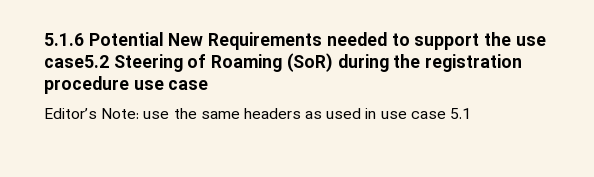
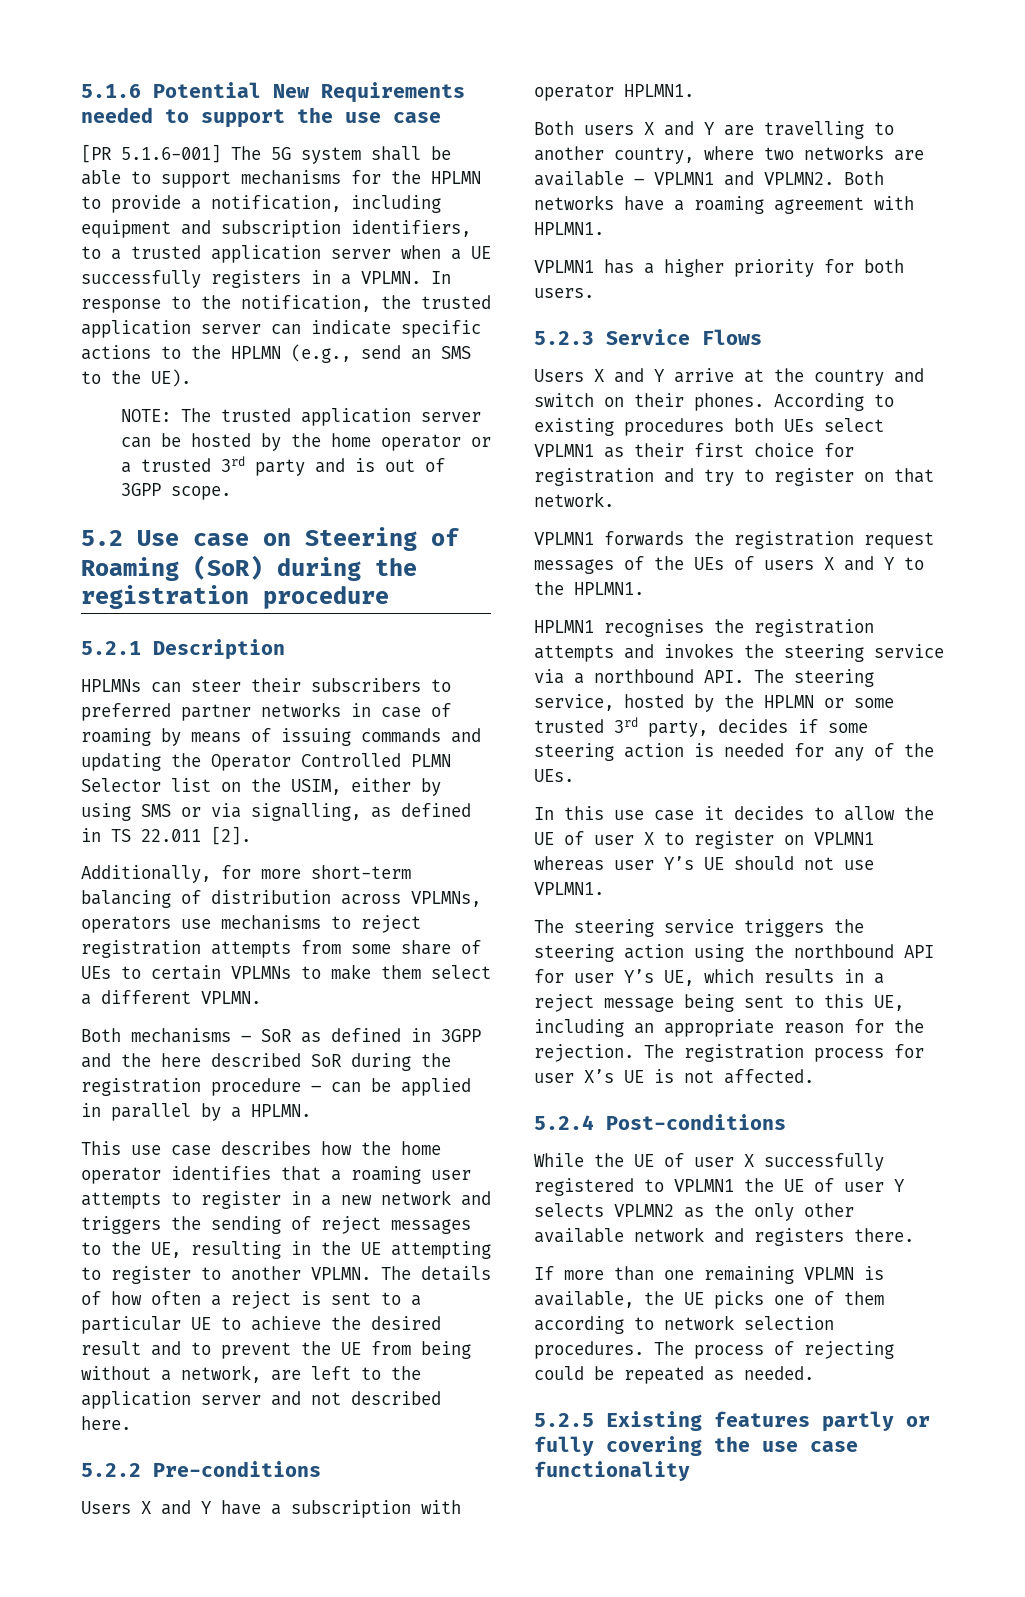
[44,55,109,68] case5.2 -> [393,112,441,123] [81,144,451,164] [81,170,481,188] [81,195,441,213] [81,220,471,238] [81,245,491,263] [81,270,451,288] [81,295,491,313] [81,320,481,338] [81,344,471,363] [81,369,191,387] [120,408,481,426] [120,433,491,451] [120,456,445,476] [120,483,231,500] [81,530,291,546] case // [PR 5.1.6-001] The 5G system shall be able to support mechanisms for the HPLMN to provide a notification, including equipment and subscription identifiers, to a trusted application server when a UE successfully registers in a VPLMN. In response to the notification, the trusted application server can indicate specific actions to the HPLMN (e.g., send an SMS to the UE). // NOTE: The trusted application server can be hosted by the home operator or a trusted 3rd party and is out of 3GPP scope. // 5.2 Use case on
[133,80,209,90] [44,108,472,119] use case // Editor’s Note: use the same headers as used in use case 5.1 -> [81,639,285,660] [81,678,451,693] [81,702,451,721] [81,728,481,746] [81,753,451,771] [81,778,441,796] [81,803,471,821] [81,826,251,845] [81,865,411,883] [81,890,481,908] [81,915,421,933] [81,940,481,958] [81,964,491,980] [81,990,261,1005] [81,1028,481,1043] [81,1053,451,1071] [81,1078,471,1096] [81,1103,311,1121] [81,1141,441,1156] [81,1166,471,1184] [81,1190,491,1209] [81,1216,471,1234] [81,1241,491,1259] [81,1266,491,1284] [81,1291,421,1309] [81,1316,441,1334] [81,1341,471,1359] [81,1365,421,1383] [81,1391,441,1409] [81,1416,131,1430] [81,1461,321,1477] [81,1500,461,1518] [534,84,694,101] [534,121,894,139] [534,145,924,164] [534,171,884,186] [534,195,914,214] [534,222,604,235] [534,259,904,277] [534,288,594,298] [534,329,762,345] [534,368,924,386] [534,393,894,411] [534,418,884,436] [534,443,854,458] [534,468,934,486] [534,492,614,507] [534,531,934,549] [534,556,924,574] [534,581,644,595] [534,619,874,637] [534,643,944,662] [534,669,874,687] [534,694,894,712] [534,717,868,737] [534,743,934,761] [534,769,574,782] [534,806,934,821] [534,831,874,849] [534,856,874,871] [534,882,604,895] [534,919,864,937] [534,944,934,962] [534,969,884,986] [534,994,904,1012] [534,1019,924,1037] [534,1044,924,1062] [534,1069,814,1084] [534,1114,786,1130] [534,1153,884,1171] [534,1178,905,1196] [534,1203,854,1221] [534,1227,914,1246] [534,1266,884,1284] [534,1290,884,1309] [534,1315,834,1334] [534,1341,894,1359] [534,1366,814,1384] [534,1411,930,1432] [534,1436,858,1456] [534,1461,690,1481] // 5.2.1 Description // HPLMNs can steer their subscribers to preferred partner networks in case of roaming by means of issuing commands and updating the Operator Controlled PLMN Selector list on the USIM, either by using SMS or via signalling, as defined in TS 22.011 [2]. // Additionally, for more short-term balancing of distribution across VPLMNs, operators use mechanisms to reject registration attempts from some share of UEs to certain VPLMNs to make them select a different VPLMN. // Both mechanisms – SoR as defined in 3GPP and the here described SoR during the registration procedure – can be applied in parallel by a HPLMN. // This use case describes how the home operator identifies that a roaming user attempts to register in a new network and triggers the sending of reject messages to the UE, resulting in the UE attempting to register to another VPLMN. The details of how often a reject is sent to a particular UE to achieve the desired result and to prevent the UE from being without a network, are left to the application server and not described here. // 5.2.2 Pre-conditions // Users X and Y have a subscription with operator HPLMN1. // Both users X and Y are travelling to another country, where two networks are available – VPLMN1 and VPLMN2. Both networks have a roaming agreement with HPLMN1. // VPLMN1 has a higher priority for both users. // 5.2.3 Service Flows // Users X and Y arrive at the country and switch on their phones. According to existing procedures both UEs select VPLMN1 as their first choice for registration and try to register on that network. // VPLMN1 forwards the registration request messages of the UEs of users X and Y to the HPLMN1. // HPLMN1 recognises the registration attempts and invokes the steering service via a northbound API. The steering service, hosted by the HPLMN or some trusted 3rd party, decides if some steering action is needed for any of the UEs. // In this use case it decides to allow the UE of user X to register on VPLMN1 whereas user Y’s UE should not use VPLMN1. // The steering service triggers the steering action using the northbound API for user Y’s UE, which results in a reject message being sent to this UE, including an appropriate reason for the rejection. The registration process for user X’s UE is not affected. // 5.2.4 Post-conditions // While the UE of user X successfully registered to VPLMN1 the UE of user Y selects VPLMN2 as the only other available network and registers there. // If more than one remaining VPLMN is available, the UE picks one of them according to network selection procedures. The process of rejecting could be repeated as needed. // 5.2.5 Existing features partly or fully covering the use case functionality

